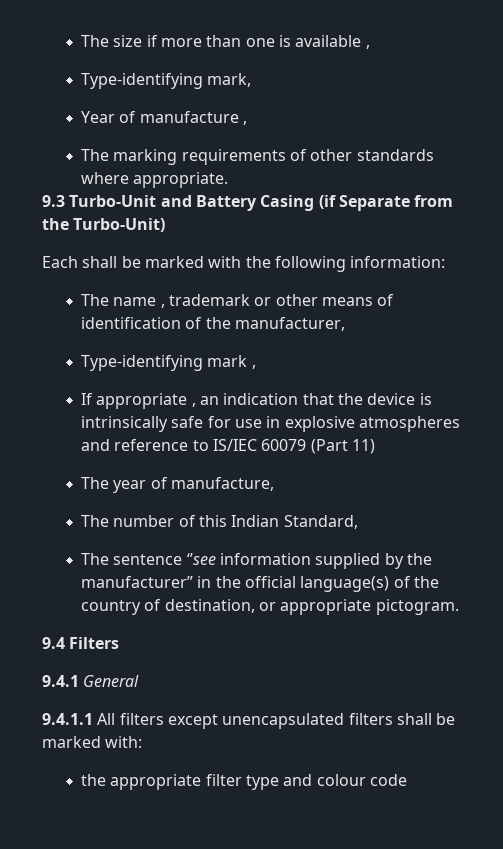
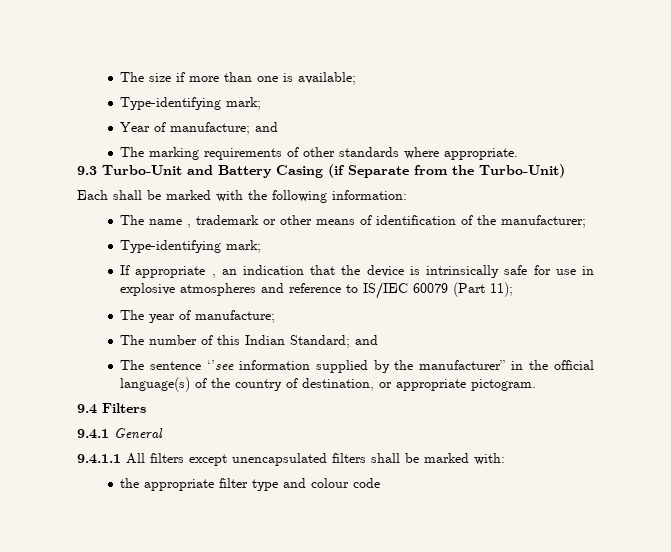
[295,35,370,49] [80,73,252,89] available , // Type-identifying mark, -> [298,72,357,85] [120,97,262,110] available; // Type-identifying mark;
[139,111,247,125] manufacture , -> [170,122,279,135] manufacture; and
[234,317,345,331] [80,355,256,371] manufacturer, // Type-identifying mark , -> [501,215,587,228] [120,240,262,253] manufacturer; // Type-identifying mark;
[351,439,375,454] 11) -> [490,282,514,297] 11);
[170,477,274,491] manufacture, -> [195,310,276,323] manufacture;
[283,515,358,529] Standard, -> [290,335,379,348] Standard; and

